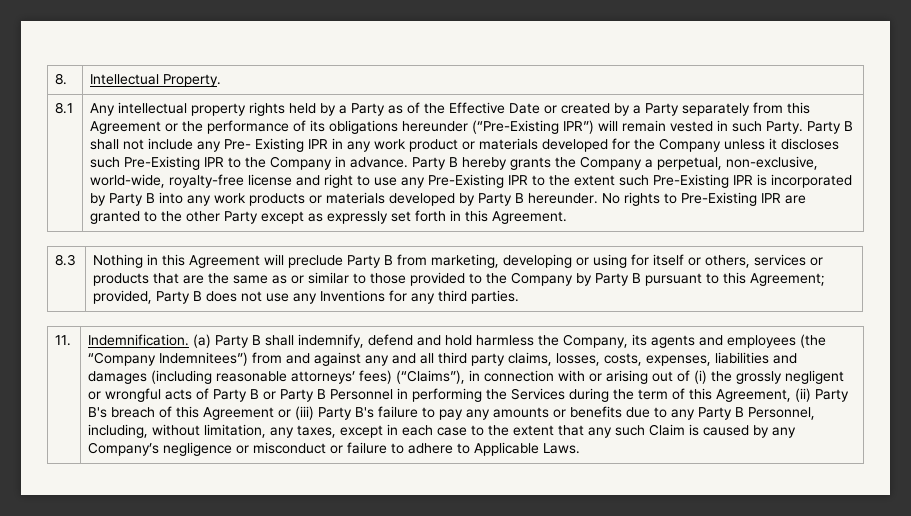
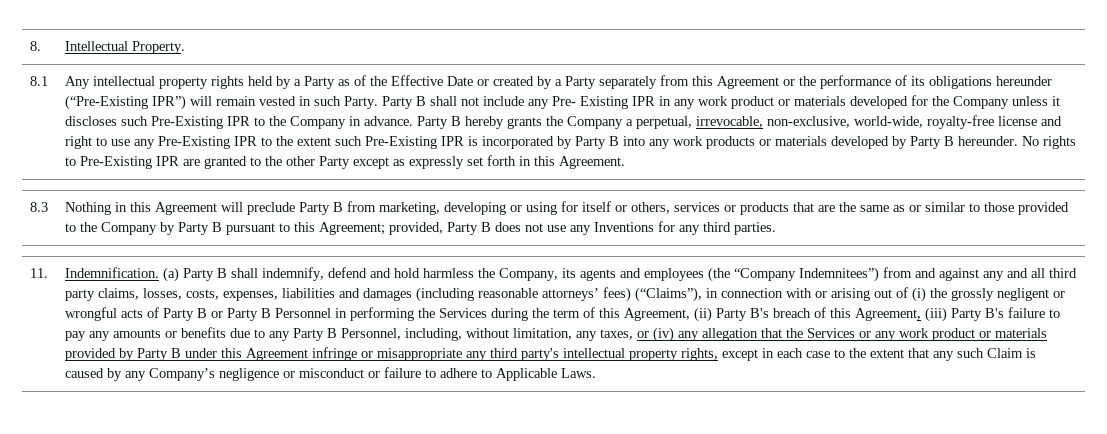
(723, 163) none -> [696,116,764,128] irrevocable,
[203,407,292,420] Agreement or -> [855,308,922,321] Agreement,
(337, 431) none -> [637,327,1048,342] [65,347,719,361] or (iv) any allegation that the Services or any work product or materials provided by Party B under this Agreement infringe or misappropriate any third party's intellectual property rights,

